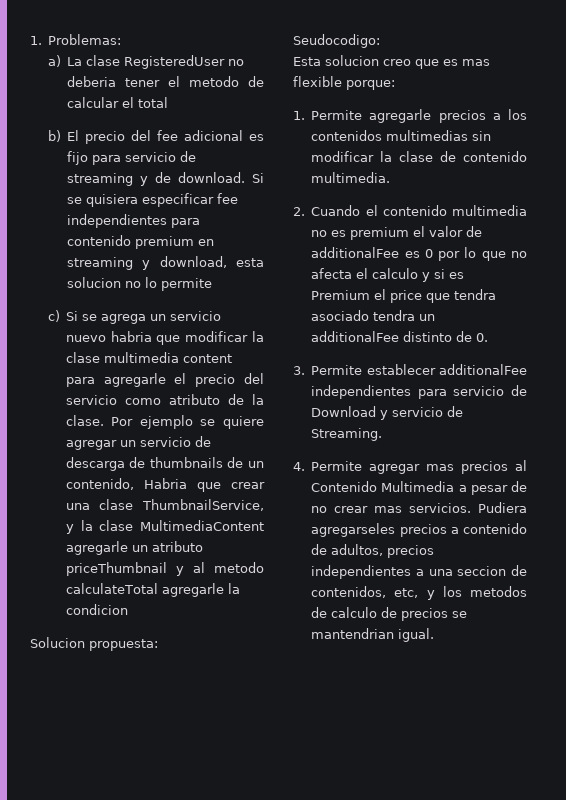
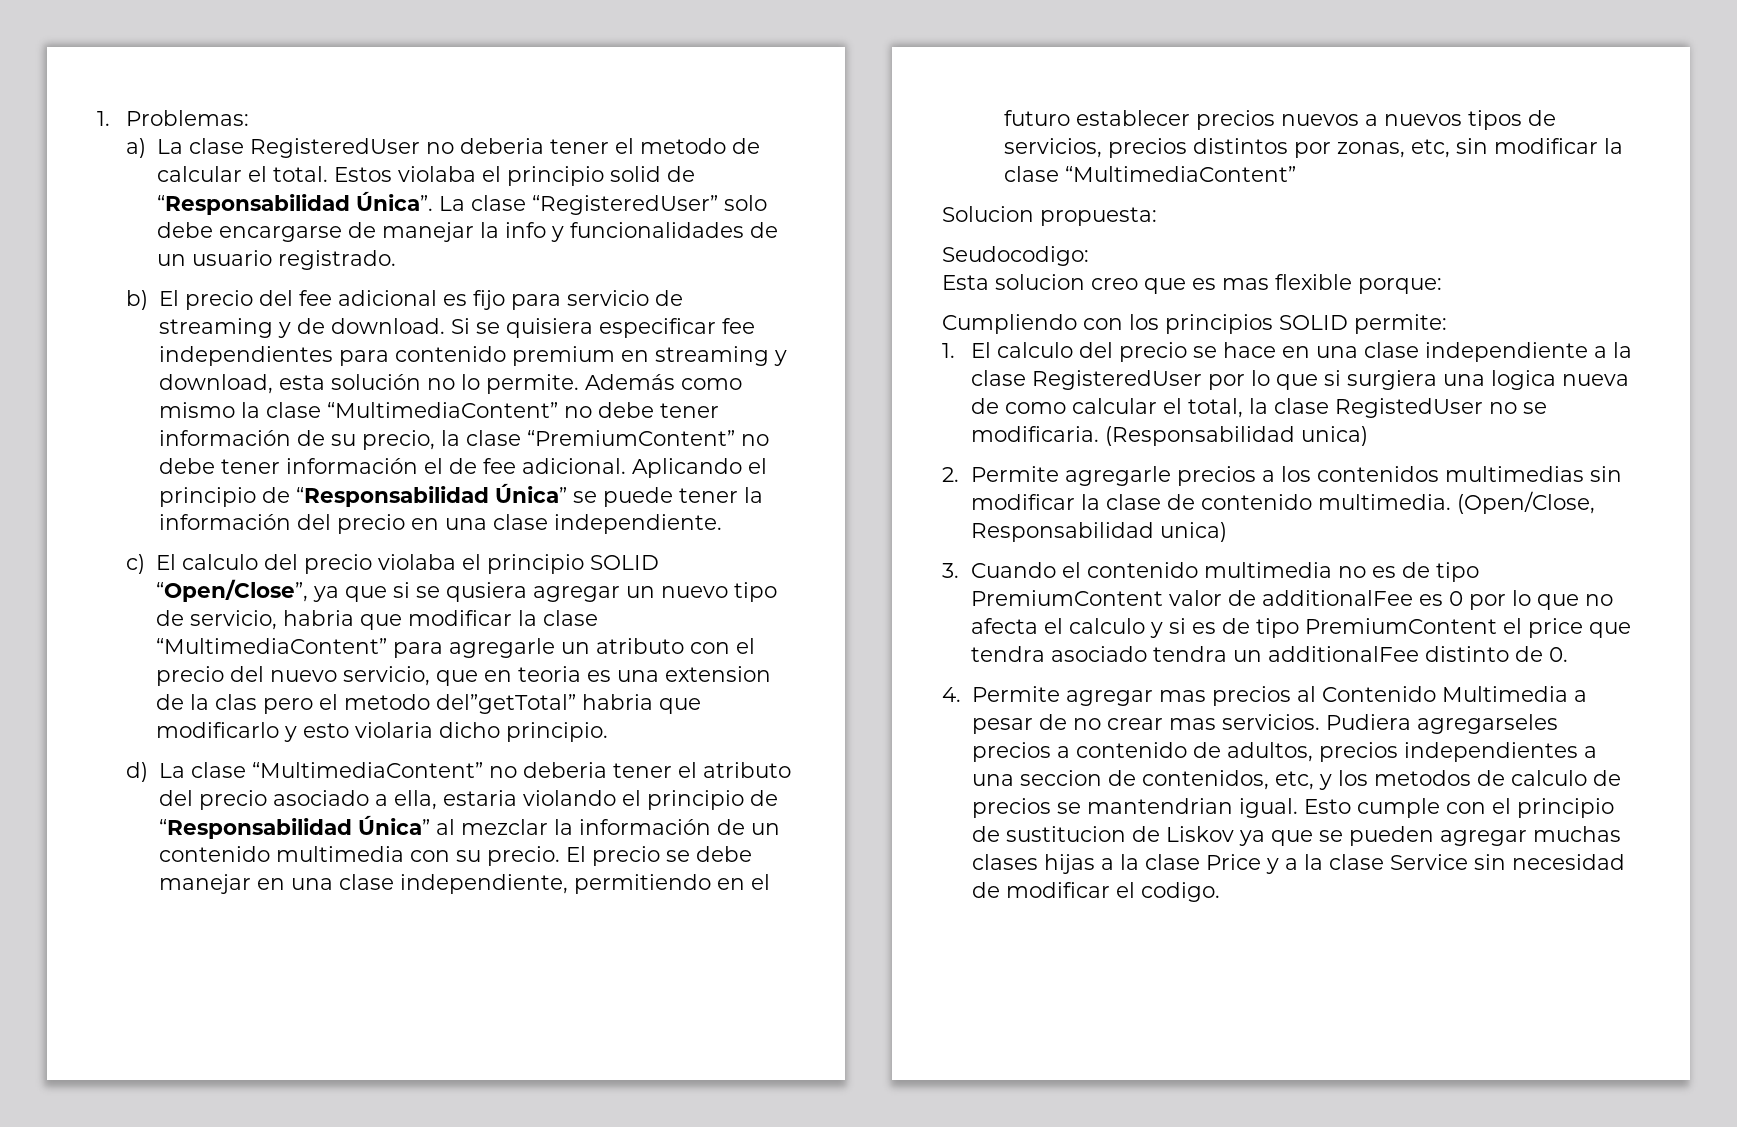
[137,97,168,108] total -> [272,166,695,186] [156,191,767,215] [156,222,778,242] [156,250,396,270] total. Estos violaba el principio solid de “Responsabilidad Única”. La clase “RegisteredUser” solo debe encargarse de manejar la info y funcionalidades de un usuario registrado.
[66,277,121,288] solucion -> [330,374,421,390] solución
[160,278,212,291] [47,310,221,324] [65,335,106,342] permite // c) Si se agrega un servicio nuevo -> [485,374,742,394] [158,402,719,418] [158,430,769,450] [158,458,767,478] [158,483,763,507] [158,514,722,534] [126,554,659,574] [155,579,777,602] [155,610,277,630] permite. Además como mismo la clase “MultimediaContent” no debe tener información de su precio, la clase “PremiumContent” no debe tener información el de fee adicional. Aplicando el principio de “Responsabilidad Única” se puede tener la información del precio en una clase independiente. // c) El calculo del precio violaba el principio SOLID “Open/Close”, ya que si se qusiera agregar un nuevo tipo de servicio,
[103,352,232,363] [65,373,264,387] [65,394,264,405] [65,415,264,429] [65,436,211,450] [65,457,264,471] [65,478,265,492] [65,499,264,511] [65,520,264,534] [65,541,203,555] [65,562,264,576] [65,583,240,597] [65,604,128,615] multimedia content para agregarle el precio del servicio como atributo de la clase. Por ejemplo se quiere agregar un servicio de descarga de thumbnails de un contenido, Habria que crear una clase ThumbnailService, y la clase MultimediaContent agregarle un atributo priceThumbnail y al metodo calculateTotal agregarle la condicion -> [155,638,755,658] [155,666,771,686] [155,694,701,714] [155,722,608,742] [126,762,791,782] [158,790,778,810] [158,815,780,839] [158,846,752,866] [158,874,770,894] [1003,110,1556,130] [1003,138,1623,158] [1003,166,1296,182] “MultimediaContent” para agregarle un atributo con el precio del nuevo servicio, que en teoria es una extension de la clas pero el metodo del”getTotal” habria que modificarlo y esto violaria dicho principio. // d) La clase “MultimediaContent” no deberia tener el atributo del precio asociado a ella, estaria violando el principio de “Responsabilidad Única” al mezclar la información de un contenido multimedia con su precio. El precio se debe manejar en una clase independiente, permitiendo en el futuro establecer precios nuevos a nuevos tipos de servicios, precios distintos por zonas, etc, sin modificar la clase “MultimediaContent”
[293,111,305,120] 1. -> [942,314,1447,334] [942,342,1633,362] [971,370,1630,390] [971,398,1548,418] [971,426,1369,446] [942,467,959,482] Cumpliendo con los principios SOLID permite: // 1. El calculo del precio se hace en una clase independiente a la clase RegisteredUser por lo que si surgiera una logica nueva de como calcular el total, la clase RegistedUser no se modificaria. (Responsabilidad unica) // 2.
[293,207,305,216] // 2. -> [1457,491,1596,514] [971,522,1228,542] [942,563,959,578] (Open/Close, Responsabilidad unica) // 3.
[350,226,426,240] premium el -> [1402,562,1480,582] [971,590,1164,606] de tipo PremiumContent
[311,290,371,300] Premium -> [1222,618,1498,638] de tipo PremiumContent
[293,364,527,375] [311,385,527,399] [311,406,464,420] [311,428,383,441] // 3. Permite establecer additionalFee independientes para servicio de Download y servicio de Streaming. -> (1569, 654) none
(435, 635) none -> [1303,798,1614,818] [971,826,1621,846] [971,854,1625,874] [971,882,1220,902] Esto cumple con el principio de sustitucion de Liskov ya que se pueden agregar muchas clases hijas a la clase Price y a la clase Service sin necesidad de modificar el codigo.

